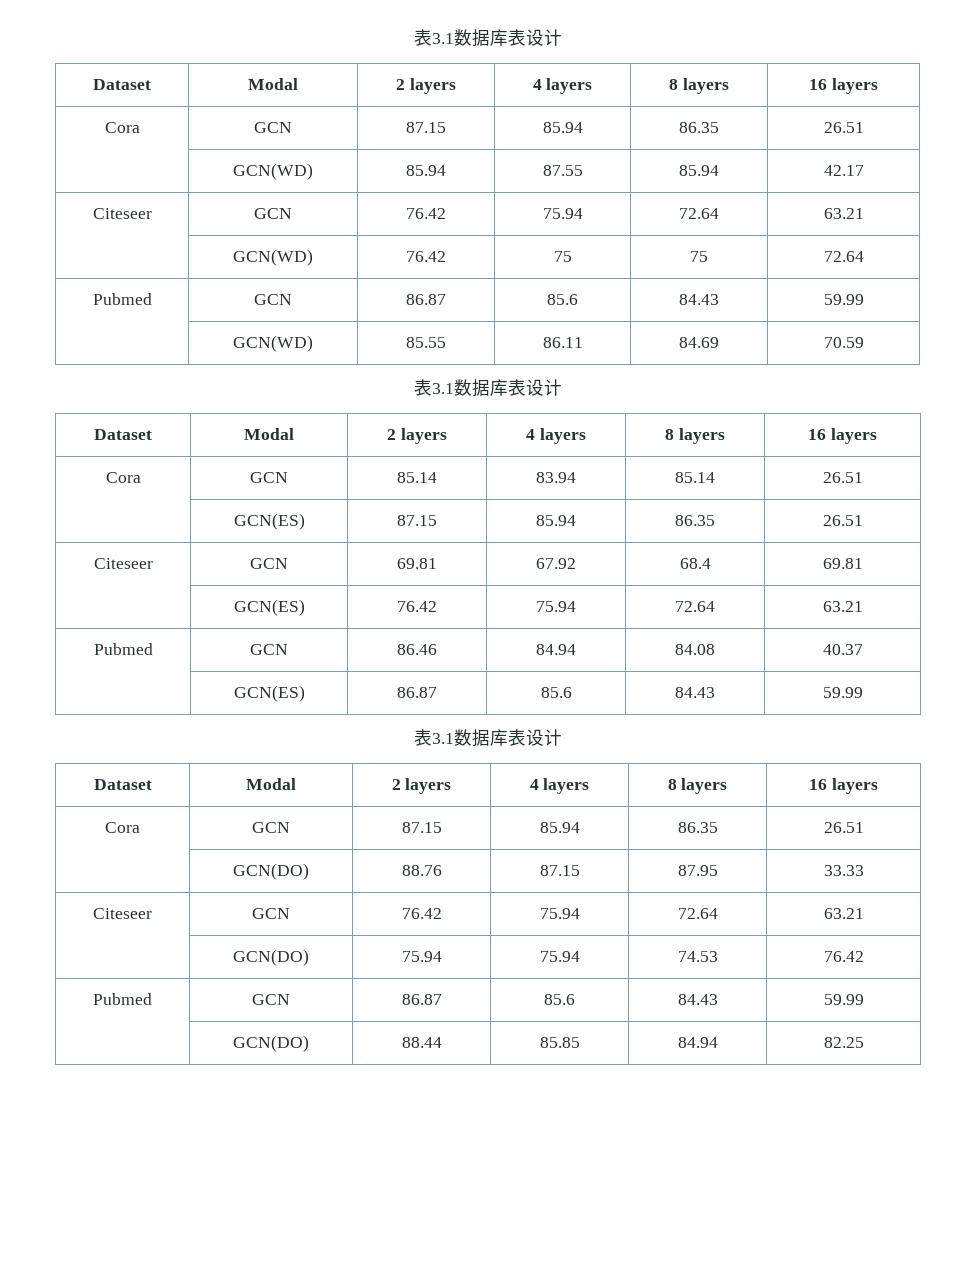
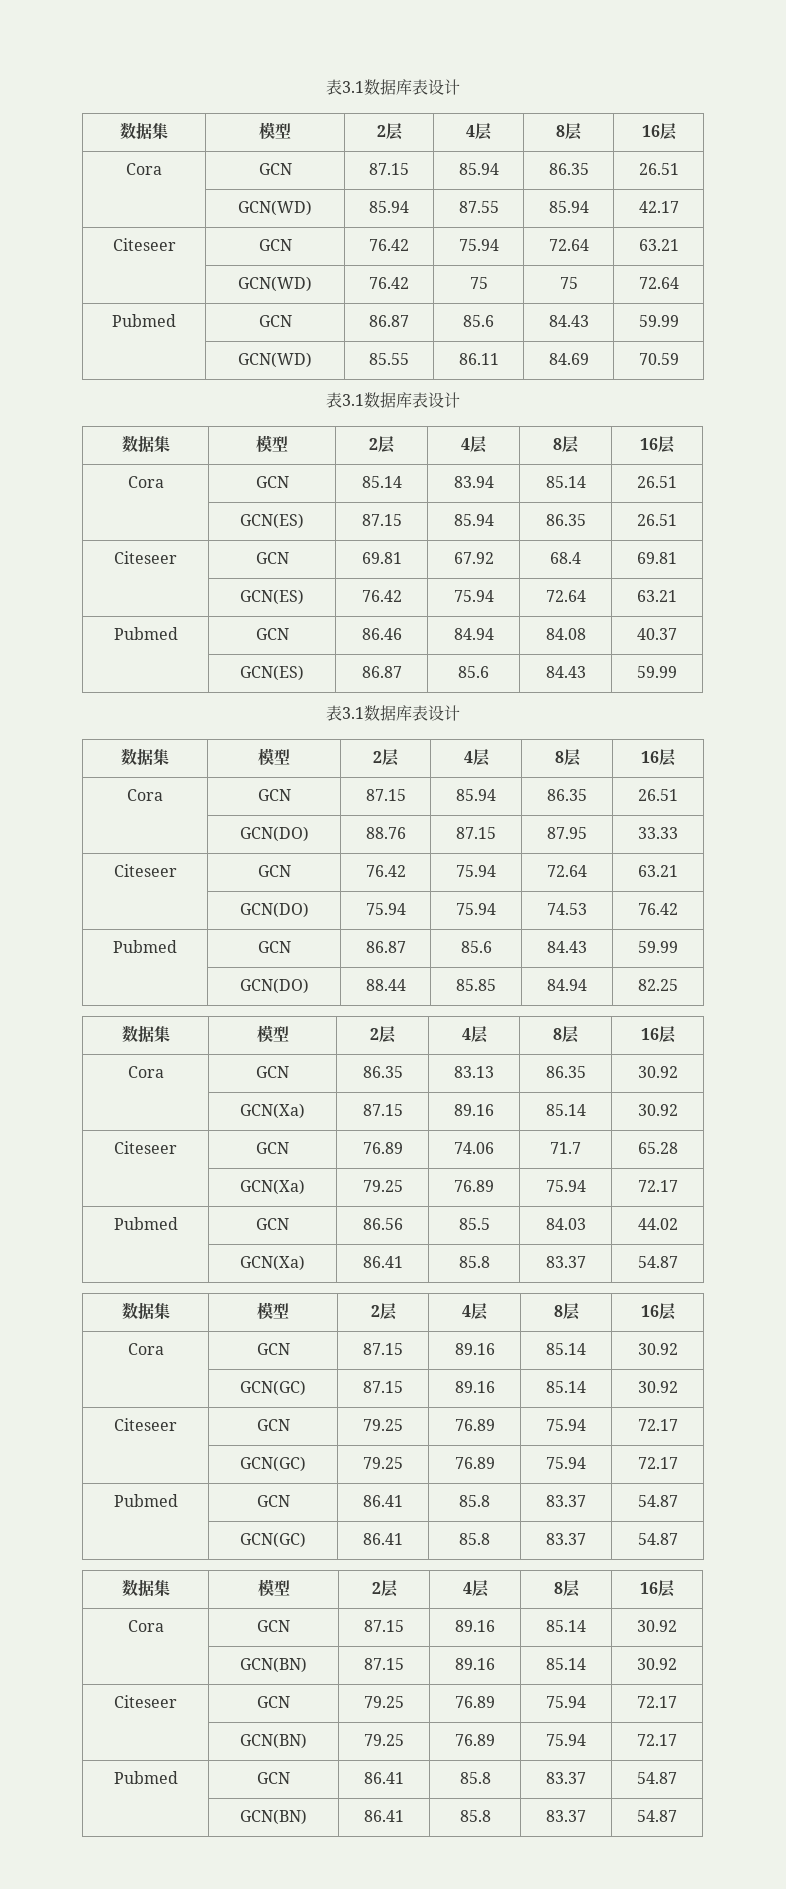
[414,29,562,47] [93,79,151,90] [247,78,298,90] [396,78,456,94] [532,78,593,94] [669,78,729,94] [809,78,878,94] 表3.1数据库表设计 // Dataset | Modal | 2 layers | 4 layers | 8 layers | 16 layers -> [326,79,460,95] [120,122,168,140] [259,122,291,139] [376,123,403,140] [466,123,492,140] [556,123,582,140] [641,123,677,140] 表3.1数据库表设计 // 数据集 | 模型 | 2层 | 4层 | 8层 | 16层
[94,429,152,440] [243,428,294,440] [387,428,447,444] [526,428,586,444] [665,428,725,444] [808,428,877,444] Dataset | Modal | 2 layers | 4 layers | 8 layers | 16 layers -> [121,435,170,453] [256,435,288,452] [369,436,395,453] [461,436,487,453] [553,436,579,453] [640,436,675,453] 数据集 | 模型 | 2层 | 4层 | 8层 | 16层
[93,779,152,790] [245,778,296,790] [391,778,452,794] [529,778,590,794] [667,778,728,794] [809,778,878,794] Dataset | Modal | 2 layers | 4 layers | 8 layers | 16 layers -> [121,748,169,766] [258,748,290,765] [373,749,399,766] [463,749,490,766] [554,749,581,766] [641,749,676,766] 数据集 | 模型 | 2层 | 4层 | 8层 | 16层
(864, 1042) none -> [121,1025,170,1043] [256,1025,289,1042] [370,1026,396,1043] [461,1026,488,1043] [553,1026,579,1043] [640,1026,676,1043] [127,1066,164,1078] [256,1066,289,1078] [362,1066,403,1078] [454,1066,494,1078] [545,1066,586,1078] [637,1066,678,1078] [240,1103,305,1119] [362,1104,403,1116] [454,1104,494,1116] [545,1104,586,1116] [637,1104,678,1116] [114,1141,177,1154] [256,1142,289,1154] [362,1142,403,1154] [454,1142,494,1154] [550,1142,581,1154] [637,1142,678,1154] [240,1179,305,1195] [362,1180,403,1192] [454,1180,494,1192] [545,1180,586,1192] [637,1180,678,1192] [113,1217,178,1230] [256,1218,289,1230] [362,1218,403,1230] [458,1218,490,1230] [545,1218,586,1230] [637,1218,678,1230] [240,1255,305,1271] [362,1256,403,1268] [458,1256,490,1268] [545,1256,586,1268] [637,1256,678,1268] [121,1302,170,1320] [257,1302,289,1319] [370,1303,397,1320] [462,1303,488,1320] [553,1303,580,1320] [640,1303,676,1320] [127,1343,164,1355] [256,1343,290,1355] [363,1343,403,1355] [454,1343,495,1355] [546,1343,586,1355] [637,1343,678,1355] [240,1380,306,1396] [363,1381,403,1393] [454,1381,495,1393] [546,1381,586,1393] [637,1381,678,1393] [114,1418,177,1431] [256,1419,290,1431] [363,1419,403,1431] [454,1419,495,1431] [546,1419,586,1431] [637,1419,678,1431] [240,1456,306,1472] [363,1457,403,1469] [454,1457,495,1469] [546,1457,586,1469] [637,1457,678,1469] [113,1494,178,1507] [256,1495,290,1507] [363,1495,403,1507] [459,1495,490,1507] [546,1495,586,1507] [637,1495,678,1507] [240,1532,306,1548] [363,1533,403,1545] [459,1533,490,1545] [546,1533,586,1545] [637,1533,678,1545] [121,1579,170,1597] [257,1579,290,1596] [371,1580,398,1597] [462,1580,489,1597] [553,1580,580,1597] [640,1580,675,1597] [127,1620,164,1632] [257,1620,290,1632] [364,1620,404,1632] [455,1620,495,1632] [546,1620,586,1632] [637,1620,677,1632] [240,1657,307,1673] [364,1658,404,1670] [455,1658,495,1670] [546,1658,586,1670] [637,1658,677,1670] [114,1695,177,1708] [257,1696,290,1708] [364,1696,404,1708] [455,1696,495,1708] [546,1696,586,1708] [637,1696,677,1708] [240,1733,307,1749] [364,1734,404,1746] [455,1734,495,1746] [546,1734,586,1746] [637,1734,677,1746] [113,1771,178,1784] [257,1772,290,1784] [364,1772,404,1784] [459,1772,491,1784] [546,1772,586,1784] [637,1772,677,1784] [240,1809,307,1825] [364,1810,404,1822] [459,1810,491,1822] [546,1810,586,1822] [637,1810,677,1822] // 数据集 | 模型 | 2层 | 4层 | 8层 | 16层 // Cora | GCN | 86.35 | 83.13 | 86.35 | 30.92 // | GCN(Xa) | 87.15 | 89.16 | 85.14 | 30.92 // Citeseer | GCN | 76.89 | 74.06 | 71.7 | 65.28 // | GCN(Xa) | 79.25 | 76.89 | 75.94 | 72.17 // Pubmed | GCN | 86.56 | 85.5 | 84.03 | 44.02 // | GCN(Xa) | 86.41 | 85.8 | 83.37 | 54.87 // 数据集 | 模型 | 2层 | 4层 | 8层 | 16层 // Cora | GCN | 87.15 | 89.16 | 85.14 | 30.92 // | GCN(GC) | 87.15 | 89.16 | 85.14 | 30.92 // Citeseer | GCN | 79.25 | 76.89 | 75.94 | 72.17 // | GCN(GC) | 79.25 | 76.89 | 75.94 | 72.17 // Pubmed | GCN | 86.41 | 85.8 | 83.37 | 54.87 // | GCN(GC) | 86.41 | 85.8 | 83.37 | 54.87 // 数据集 | 模型 | 2层 | 4层 | 8层 | 16层 // Cora | GCN | 87.15 | 89.16 | 85.14 | 30.92 // | GCN(BN) | 87.15 | 89.16 | 85.14 | 30.92 // Citeseer | GCN | 79.25 | 76.89 | 75.94 | 72.17 // | GCN(BN) | 79.25 | 76.89 | 75.94 | 72.17 // Pubmed | GCN | 86.41 | 85.8 | 83.37 | 54.87 // | GCN(BN) | 86.41 | 85.8 | 83.37 | 54.87

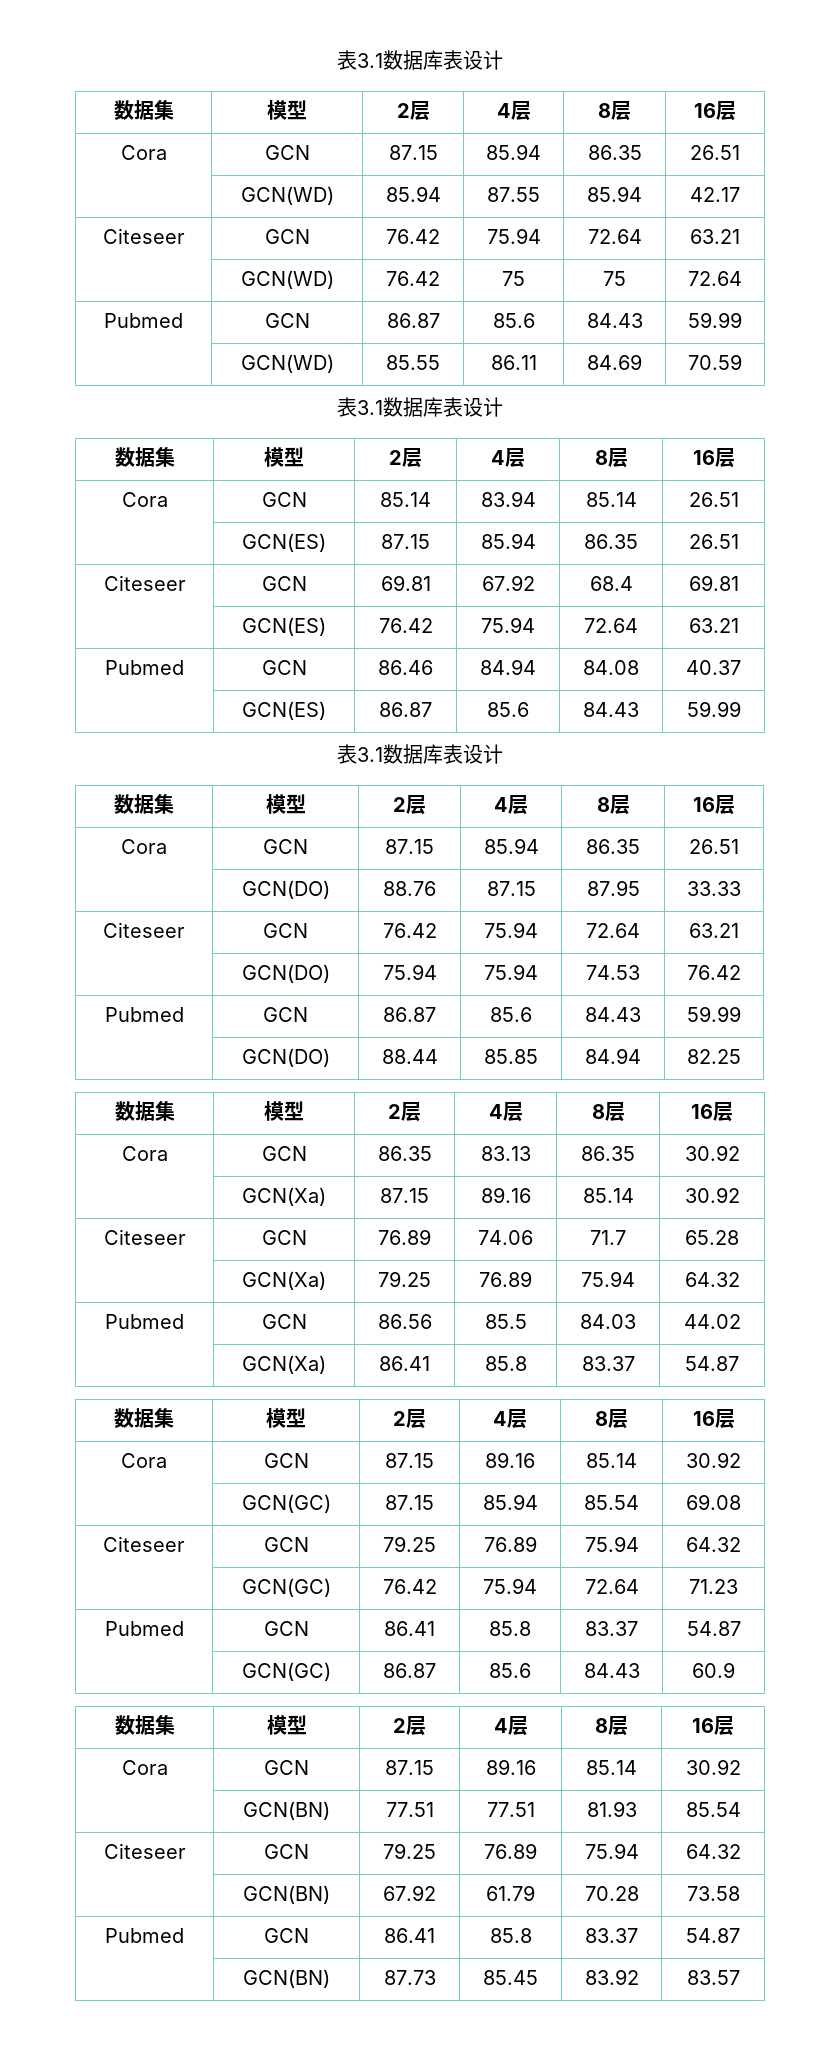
[637,1180,678,1192] 72.17 -> [684,1272,740,1287] 64.32
[454,1381,495,1393] [546,1381,586,1393] [637,1381,678,1393] [114,1418,177,1431] [256,1419,290,1431] [363,1419,403,1431] [454,1419,495,1431] [546,1419,586,1431] [637,1419,678,1431] [240,1456,306,1472] [363,1457,403,1469] [454,1457,495,1469] [546,1457,586,1469] [637,1457,678,1469] 89.16 | 85.14 | 30.92 // Citeseer | GCN | 79.25 | 76.89 | 75.94 | 72.17 // | GCN(GC) | 79.25 | 76.89 | 75.94 | 72.17 -> [482,1494,538,1510] [584,1495,639,1510] [686,1494,741,1510] [103,1536,185,1552] [263,1537,309,1552] [383,1536,436,1552] [483,1536,537,1552] [584,1536,639,1552] [686,1537,741,1552] [241,1578,331,1597] [382,1579,437,1594] [483,1578,537,1594] [584,1579,639,1594] [689,1579,738,1594] 85.94 | 85.54 | 69.08 // Citeseer | GCN | 79.25 | 76.89 | 75.94 | 64.32 // | GCN(GC) | 76.42 | 75.94 | 72.64 | 71.23
[363,1533,403,1545] [459,1533,490,1545] [546,1533,586,1545] [637,1533,678,1545] 86.41 | 85.8 | 83.37 | 54.87 -> [383,1663,436,1678] [489,1663,531,1678] [583,1663,640,1678] [692,1662,735,1678] 86.87 | 85.6 | 84.43 | 60.9
[364,1658,404,1670] [455,1658,495,1670] [546,1658,586,1670] [637,1658,677,1670] [114,1695,177,1708] [257,1696,290,1708] [364,1696,404,1708] [455,1696,495,1708] [546,1696,586,1708] [637,1696,677,1708] [240,1733,307,1749] [364,1734,404,1746] [455,1734,495,1746] [546,1734,586,1746] [637,1734,677,1746] 87.15 | 89.16 | 85.14 | 30.92 // Citeseer | GCN | 79.25 | 76.89 | 75.94 | 72.17 // | GCN(BN) | 79.25 | 76.89 | 75.94 | 72.17 -> [385,1802,434,1817] [486,1802,535,1817] [586,1801,637,1817] [685,1802,741,1817] [103,1843,186,1859] [264,1844,309,1859] [383,1843,436,1859] [484,1843,537,1859] [584,1843,639,1859] [685,1844,741,1859] [243,1885,330,1904] [383,1885,436,1901] [486,1885,535,1901] [584,1886,639,1901] [686,1886,740,1901] 77.51 | 77.51 | 81.93 | 85.54 // Citeseer | GCN | 79.25 | 76.89 | 75.94 | 64.32 // | GCN(BN) | 67.92 | 61.79 | 70.28 | 73.58
[364,1810,404,1822] [459,1810,491,1822] [546,1810,586,1822] [637,1810,677,1822] 86.41 | 85.8 | 83.37 | 54.87 -> [383,1970,436,1985] [483,1970,538,1985] [584,1969,639,1985] [686,1970,740,1985] 87.73 | 85.45 | 83.92 | 83.57

